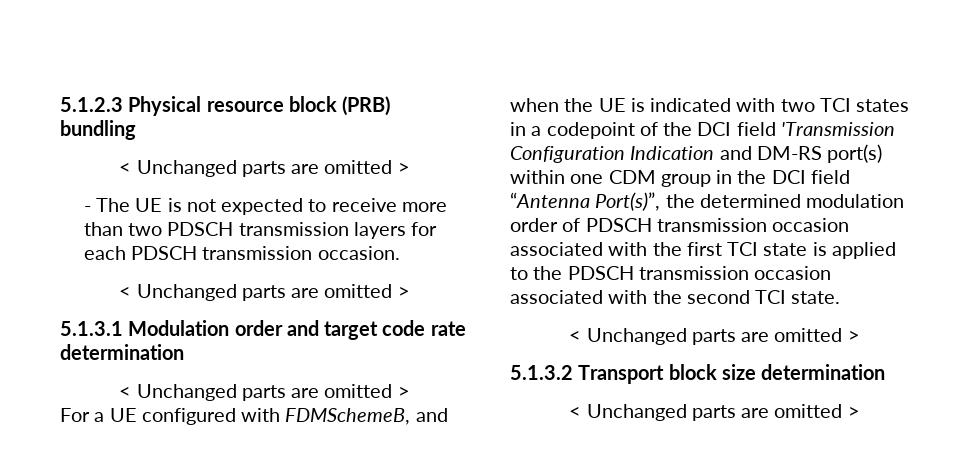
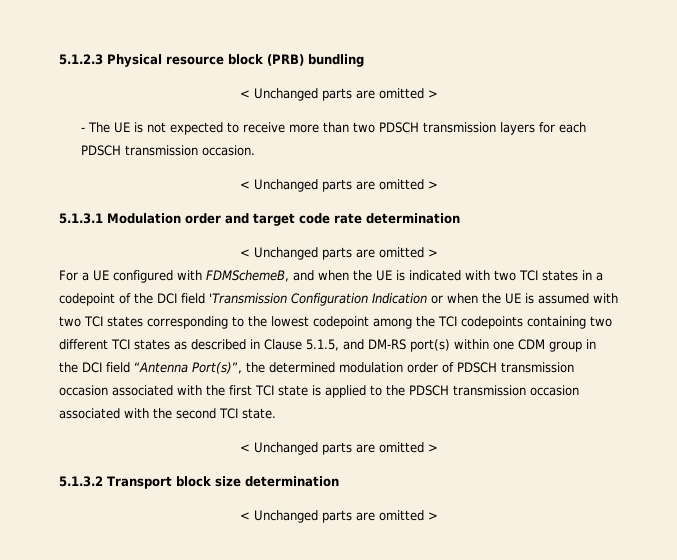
(715, 153) none -> [430,293,618,304] [59,316,612,329] [59,339,339,351] or when the UE is assumed with two TCI states corresponding to the lowest codepoint among the TCI codepoints containing two different TCI states as described in Clause 5.1.5,

